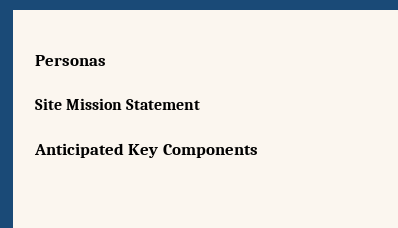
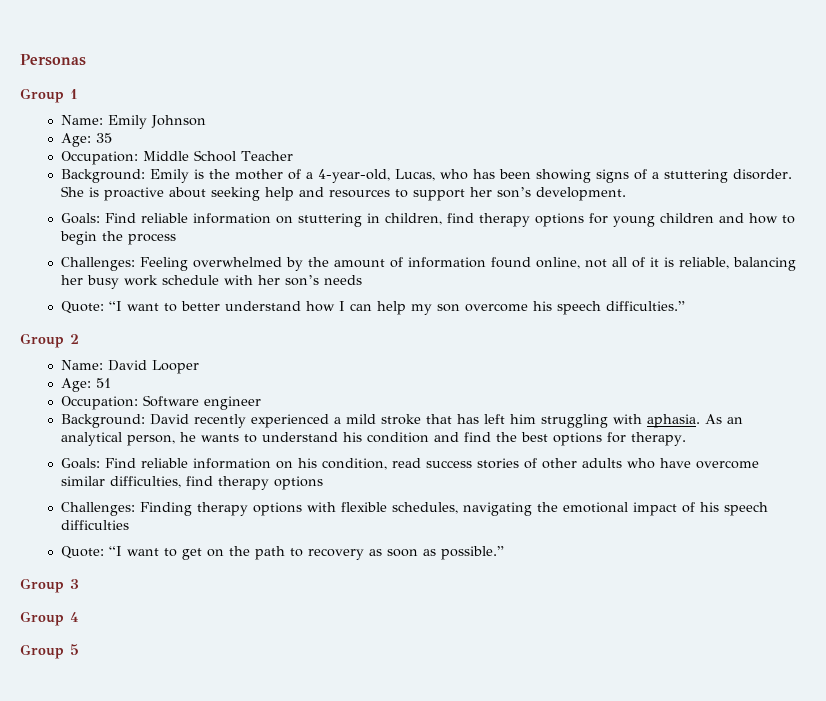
[35,98,201,110] [34,143,258,158] Site Mission Statement // Anticipated Key Components -> [20,88,78,103] [61,115,207,129] [61,133,113,147] [61,150,294,165] [61,169,793,183] [61,186,627,201] [61,213,796,227] [60,231,177,245] [61,257,797,271] [61,275,363,289] [61,301,686,315] [20,333,79,348] [61,360,200,374] [61,378,112,392] [61,395,262,410] [61,414,744,428] [61,432,687,446] [61,458,760,470] [61,476,324,490] [61,502,769,516] [61,520,130,530] [61,546,505,560] [20,578,79,593] [20,611,79,626] [20,644,79,659] Group 1 // Name: Emily Johnson // Age: 35 // Occupation: Middle School Teacher // Background: Emily is the mother of a 4-year-old, Lucas, who has been showing signs of a stuttering disorder. She is proactive about seeking help and resources to support her son’s development. // Goals: Find reliable information on stuttering in children, find therapy options for young children and how to begin the process // Challenges: Feeling overwhelmed by the amount of information found online, not all of it is reliable, balancing her busy work schedule with her son’s needs // Quote: “I want to better understand how I can help my son overcome his speech difficulties.” // Group 2 // Name: David Looper // Age: 51 // Occupation: Software engineer // Background: David recently experienced a mild stroke that has left him struggling with aphasia. As an analytical person, he wants to understand his condition and find the best options for therapy. // Goals: Find reliable information on his condition, read success stories of other adults who have overcome similar difficulties, find therapy options // Challenges: Finding therapy options with flexible schedules, navigating the emotional impact of his speech difficulties // Quote: “I want to get on the path to recovery as soon as possible.” // Group 3 // Group 4 // Group 5

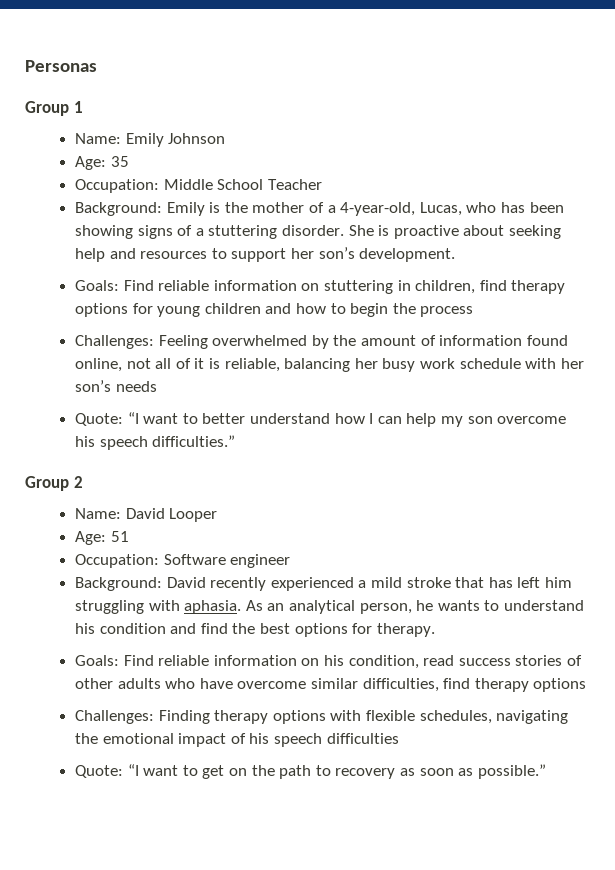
[20,578,79,593] [20,611,79,626] [20,644,79,659] // Group 3 // Group 4 // Group 5 -> (546, 771) none

